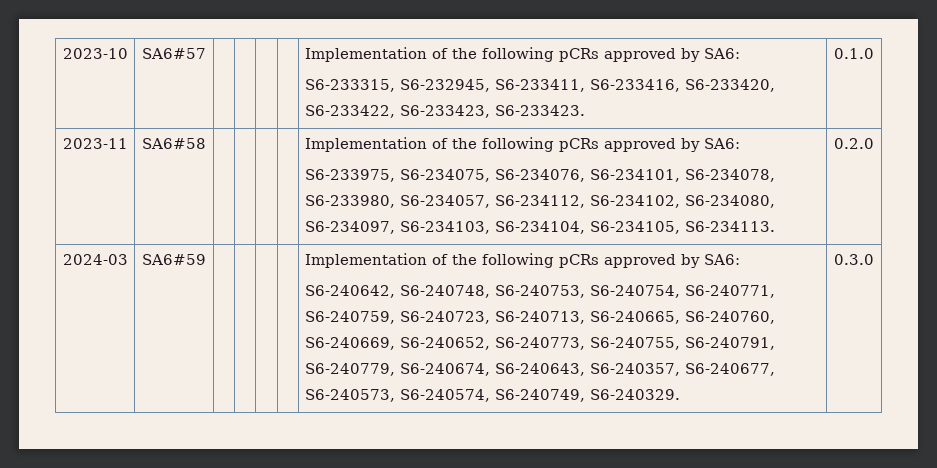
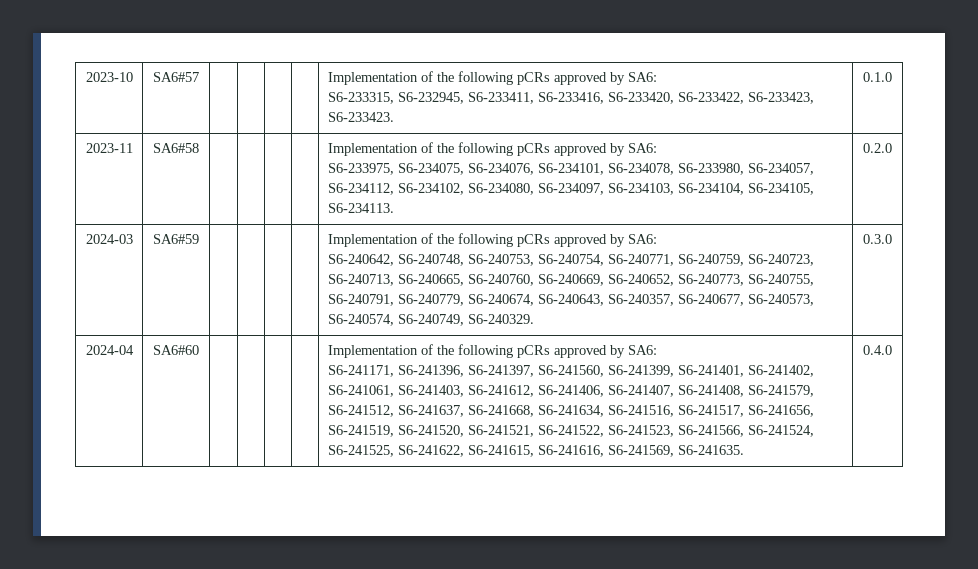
(874, 259) none -> [85,345,134,355] [153,345,199,355] [327,344,657,358] [327,365,814,377] [327,385,814,397] [327,405,814,417] [327,425,814,437] [327,445,744,457] [863,345,892,355] // 2024-04 | SA6#60 | | | | | Implementation of the following pCRs approved by SA6: // S6-241171, S6-241396, S6-241397, S6-241560, S6-241399, S6-241401, S6-241402, S6-241061, S6-241403, S6-241612, S6-241406, S6-241407, S6-241408, S6-241579, S6-241512, S6-241637, S6-241668, S6-241634, S6-241516, S6-241517, S6-241656, S6-241519, S6-241520, S6-241521, S6-241522, S6-241523, S6-241566, S6-241524, S6-241525, S6-241622, S6-241615, S6-241616, S6-241569, S6-241635. | 0.4.0

